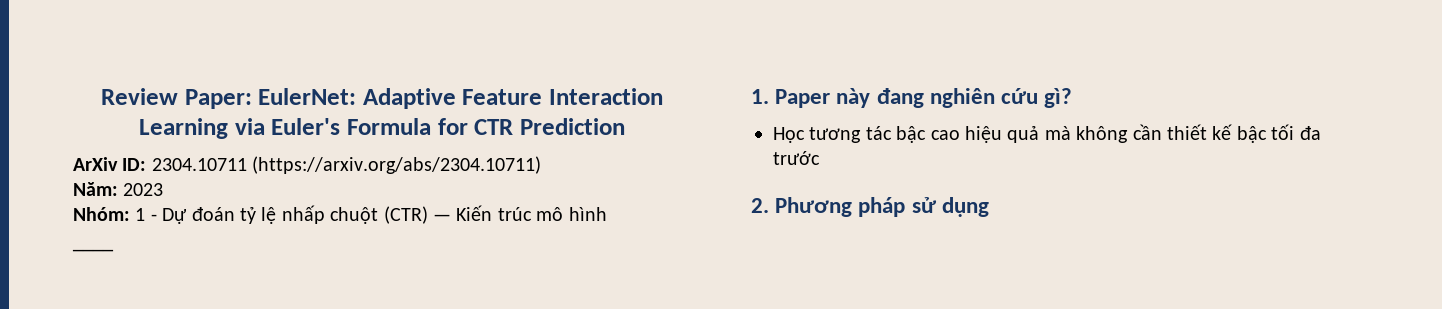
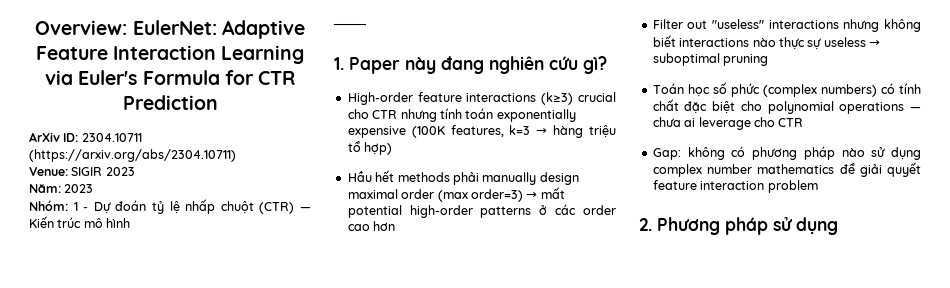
[100,88,252,109] Review Paper: -> [35,20,128,35] Overview:
(542, 165) none -> [29,167,135,176] // Venue: SIGIR 2023
[773,124,1321,143] [773,151,820,165] Học tương tác bậc cao hiệu quả mà không cần thiết kế bậc tối đa trước -> [347,92,616,105] [347,108,576,122] [347,125,616,138] [347,141,393,155] [347,170,579,185] [347,187,565,202] [347,204,616,218] [347,221,396,231] [652,19,921,32] [652,35,880,50] [652,53,769,66] [652,82,921,97] [652,99,921,114] [652,117,804,130] [652,146,921,160] [652,162,921,177] [652,180,818,193] High-order feature interactions (k≥3) crucial cho CTR nhưng tính toán exponentially expensive (100K features, k=3 → hàng triệu tổ hợp) // Hầu hết methods phải manually design maximal order (max order=3) → mất potential high-order patterns ở các order cao hơn // Filter out "useless" interactions nhưng không biết interactions nào thực sự useless → suboptimal pruning // Toán học số phức (complex numbers) có tính chất đặc biệt cho polynomial operations — chưa ai leverage cho CTR // Gap: không có phương pháp nào sử dụng complex number mathematics để giải quyết feature interaction problem

